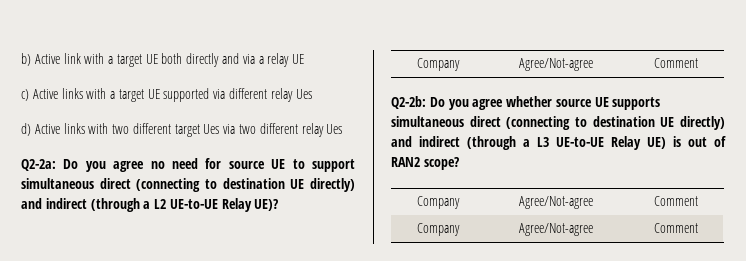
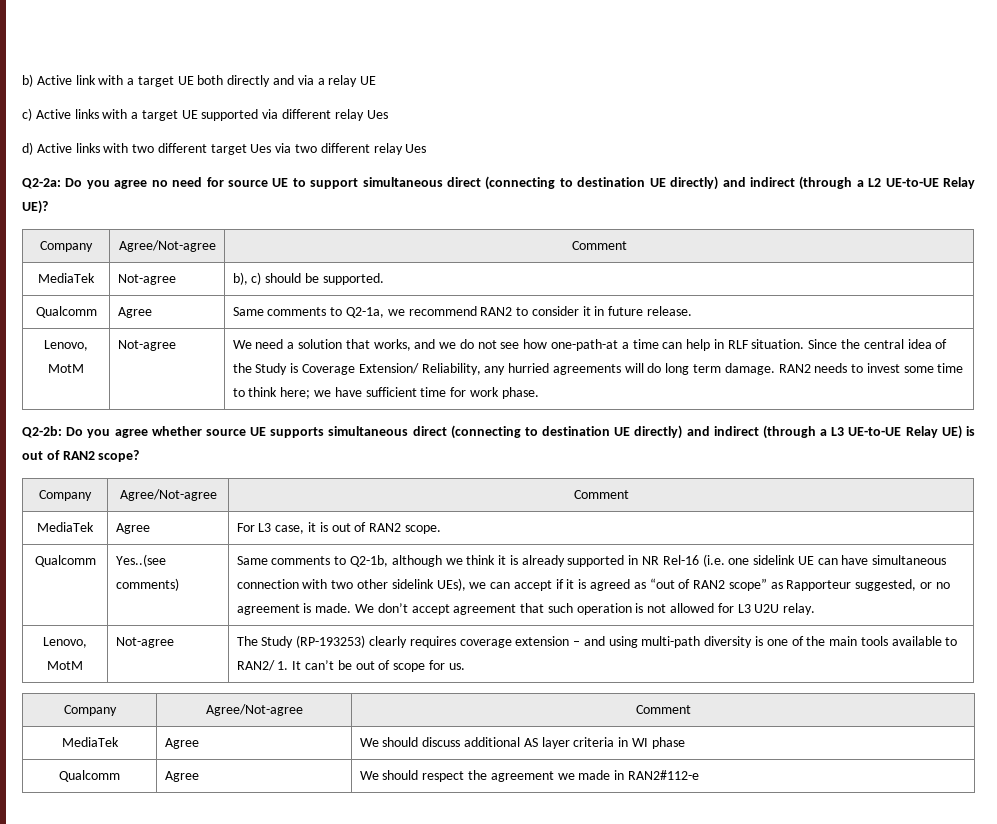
(698, 63) none -> [38,273,95,283] [117,274,176,285] [232,272,384,285] [35,306,97,318] [117,307,152,318] [232,306,692,318] [44,340,88,351] [48,364,84,373] [117,340,176,351] [232,339,948,351] [232,363,964,375] [232,387,539,399] // MediaTek | Not-agree | b), c) should be supported. // Qualcomm | Agree | Same comments to Q2-1a, we recommend RAN2 to consider it in future release. // Lenovo, MotM | Not-agree | We need a solution that works, and we do not see how one-path-at a time can help in RLF situation. Since the central idea of the Study is Coverage Extension/ Reliability, any hurried agreements will do long term damage. RAN2 needs to invest some time to think here; we have sufficient time for work phase.
[416,223,460,236] [519,223,593,236] [654,223,698,233] Company | Agree/Not-agree | Comment -> [37,522,94,532] [115,523,150,534] [236,522,441,534] [34,555,96,567] [115,554,166,567] [115,578,179,591] [236,554,947,567] [236,578,950,591] [236,603,816,615] [43,637,87,648] [47,661,83,670] [115,637,174,648] [236,635,958,648] [236,660,465,672] [63,705,117,716] [205,704,303,716] [635,705,691,714] [61,737,119,747] [164,738,199,749] [359,737,685,749] [59,770,120,782] [164,771,199,782] [359,770,699,782] MediaTek | Agree | For L3 case, it is out of RAN2 scope. // Qualcomm | Yes..(see comments) | Same comments to Q2-1b, although we think it is already supported in NR Rel-16 (i.e. one sidelink UE can have simultaneous connection with two other sidelink UEs), we can accept if it is agreed as “out of RAN2 scope” as Rapporteur suggested, or no agreement is made. We don’t accept agreement that such operation is not allowed for L3 U2U relay. // Lenovo, MotM | Not-agree | The Study (RP-193253) clearly requires coverage extension – and using multi-path diversity is one of the main tools available to RAN2/ 1. It can’t be out of scope for us. // Company | Agree/Not-agree | Comment // MediaTek | Agree | We should discuss additional AS layer criteria in WI phase // Qualcomm | Agree | We should respect the agreement we made in RAN2#112-e

